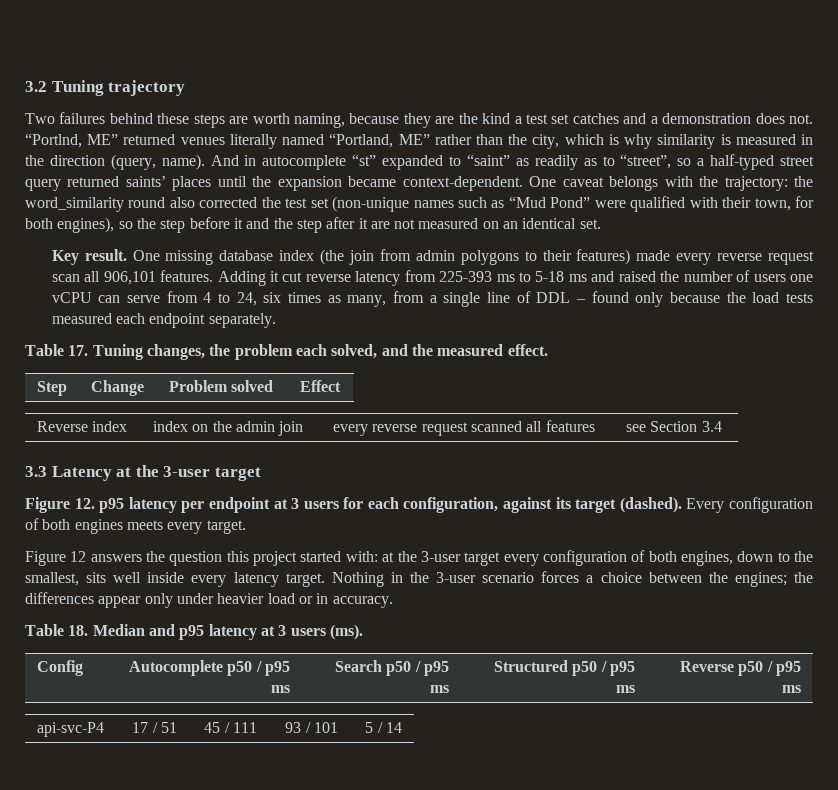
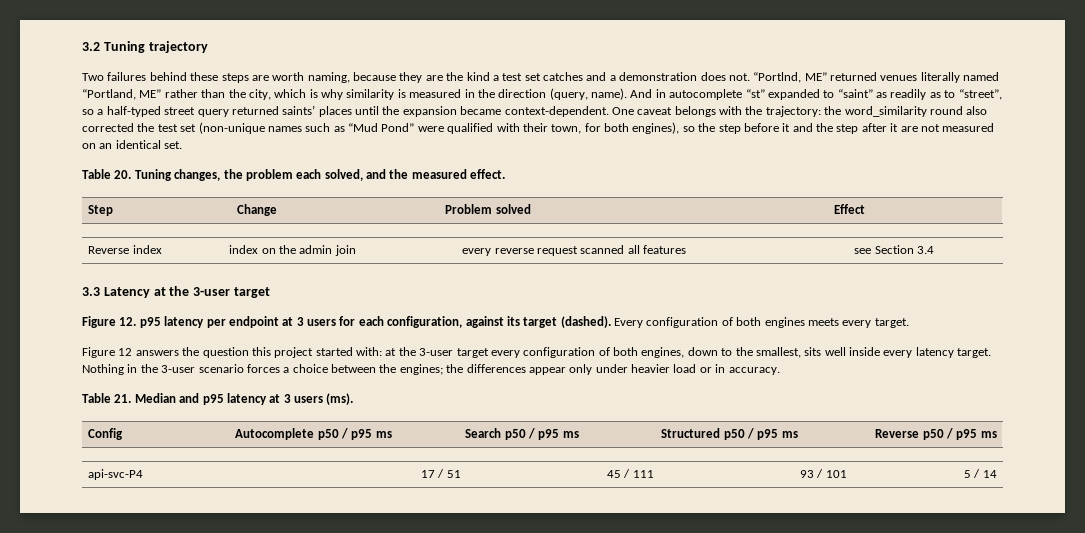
[51,249,814,265] [51,270,814,286] [51,291,814,307] [51,313,276,328] [25,344,89,356] // Key result. One missing database index (the join from admin polygons to their features) made every reverse request scan all 906,101 features. Adding it cut reverse latency from 225-393 ms to 5-18 ms and raised the number of users one vCPU can serve from 4 to 24, six times as many, from a single line of DDL – found only because the load tests measured each endpoint separately. // Table 17. -> [82,169,132,179] // Table 20.
[68,625,89,636] 18. -> [114,394,132,403] 21.

